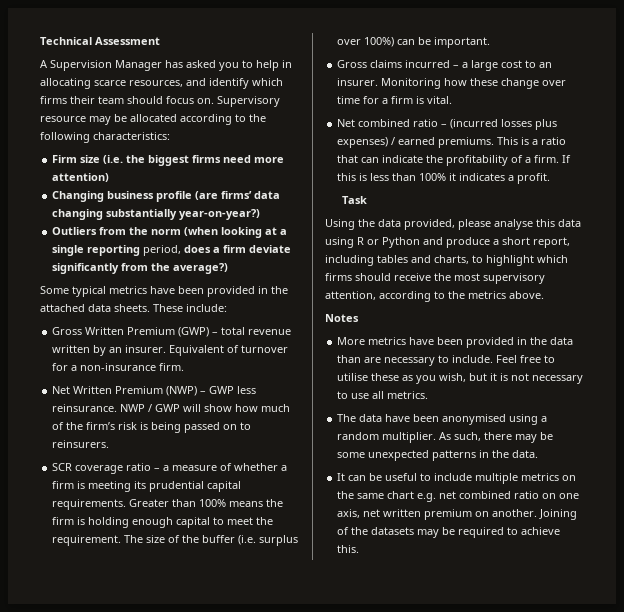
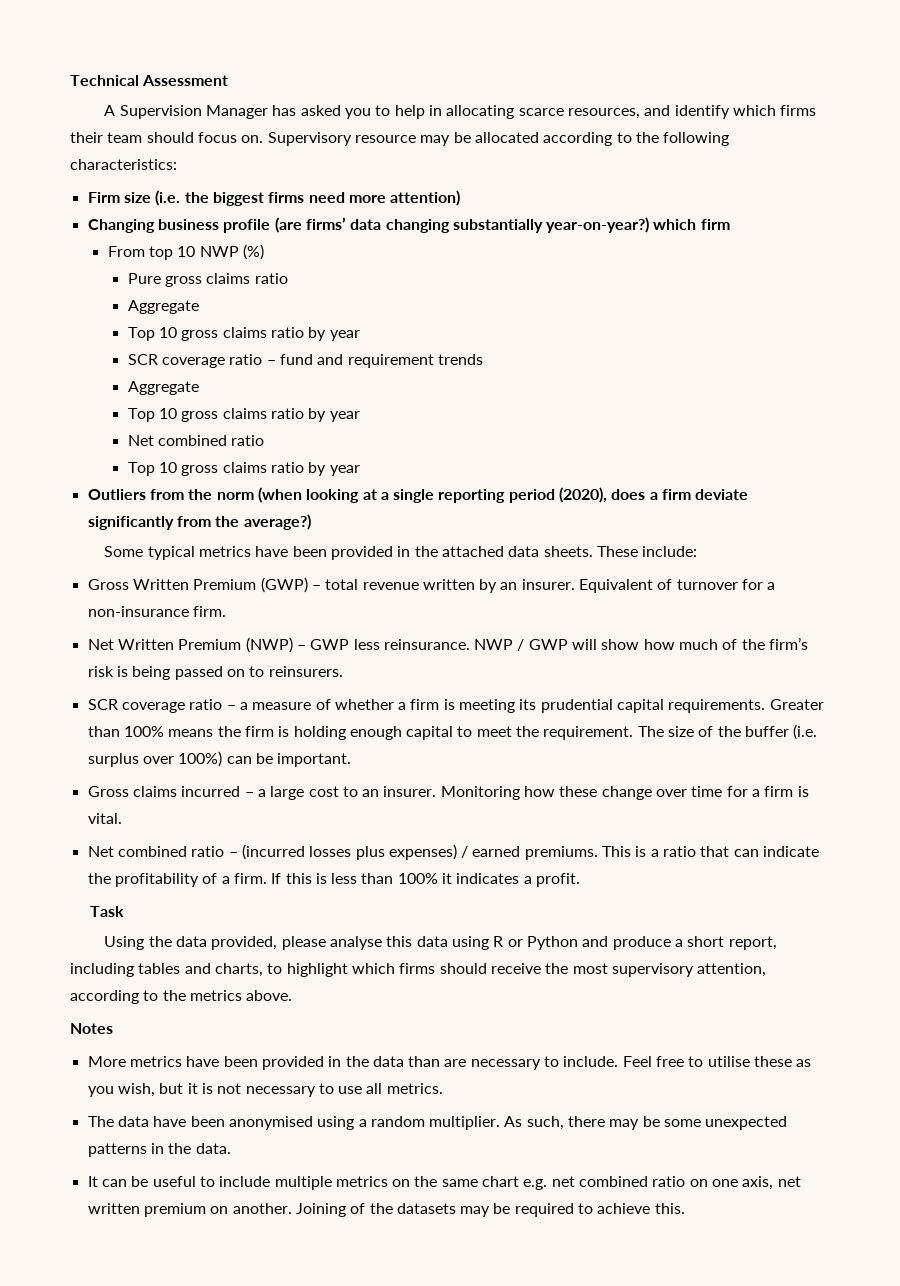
(261, 214) none -> [653,219,730,230] [107,244,264,260] [127,273,288,287] [127,300,199,314] [127,327,360,341] [127,354,484,368] [127,381,199,395] [127,408,360,422] [127,435,265,446] [127,462,360,476] which firm // From top 10 NWP (%) // Pure gross claims ratio // Aggregate // Top 10 gross claims ratio by year // SCR coverage ratio – fund and requirement trends // Aggregate // Top 10 gross claims ratio by year // Net combined ratio // Top 10 gross claims ratio by year
[143,245,182,256] period, -> [508,487,608,503] period (2020),

